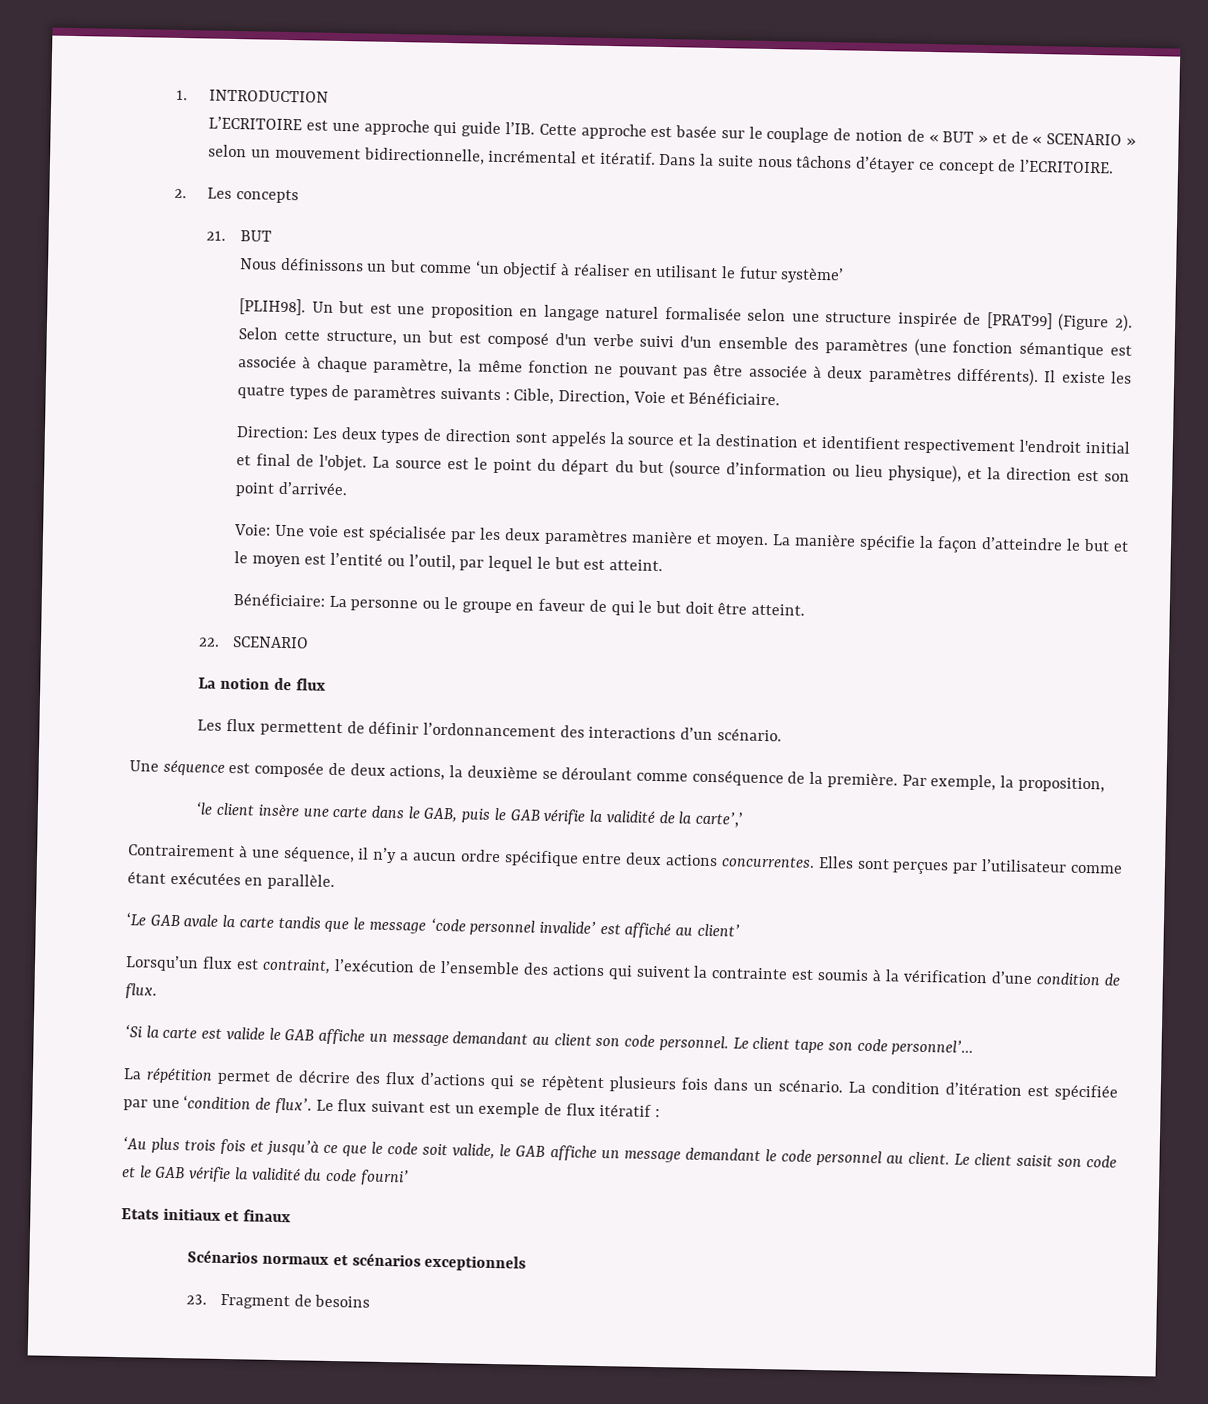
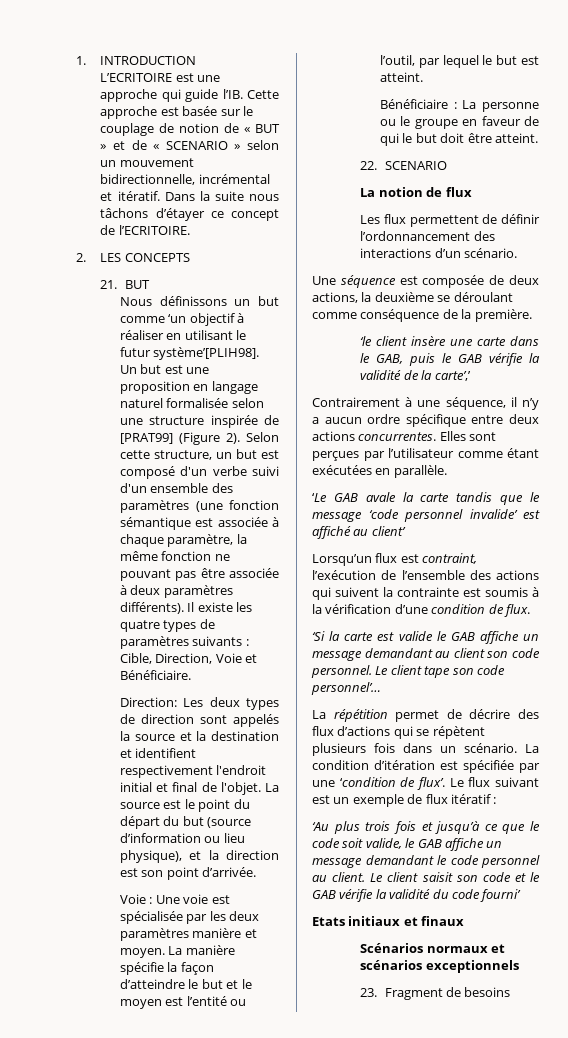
[207,187,300,204] Les concepts -> [100,253,190,262] LES CONCEPTS
[780,267,845,284] [239,298,307,316] système’ // [PLIH98]. -> [153,347,260,360] système’[PLIH98].
[234,524,272,536] Voie: -> [120,894,153,904] Voie :
[233,593,326,607] Bénéficiaire: -> [380,99,457,109] Bénéficiaire :
[901,774,1105,793] Par exemple, la proposition, -> (532, 315) none

